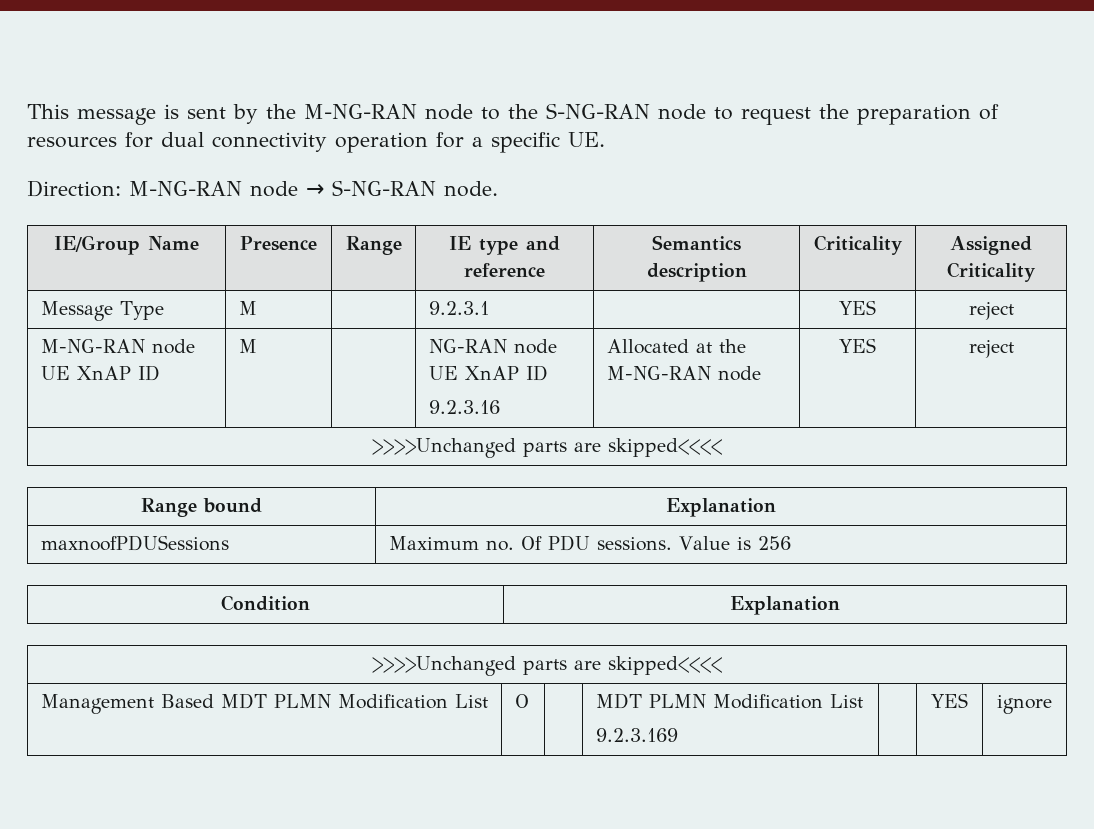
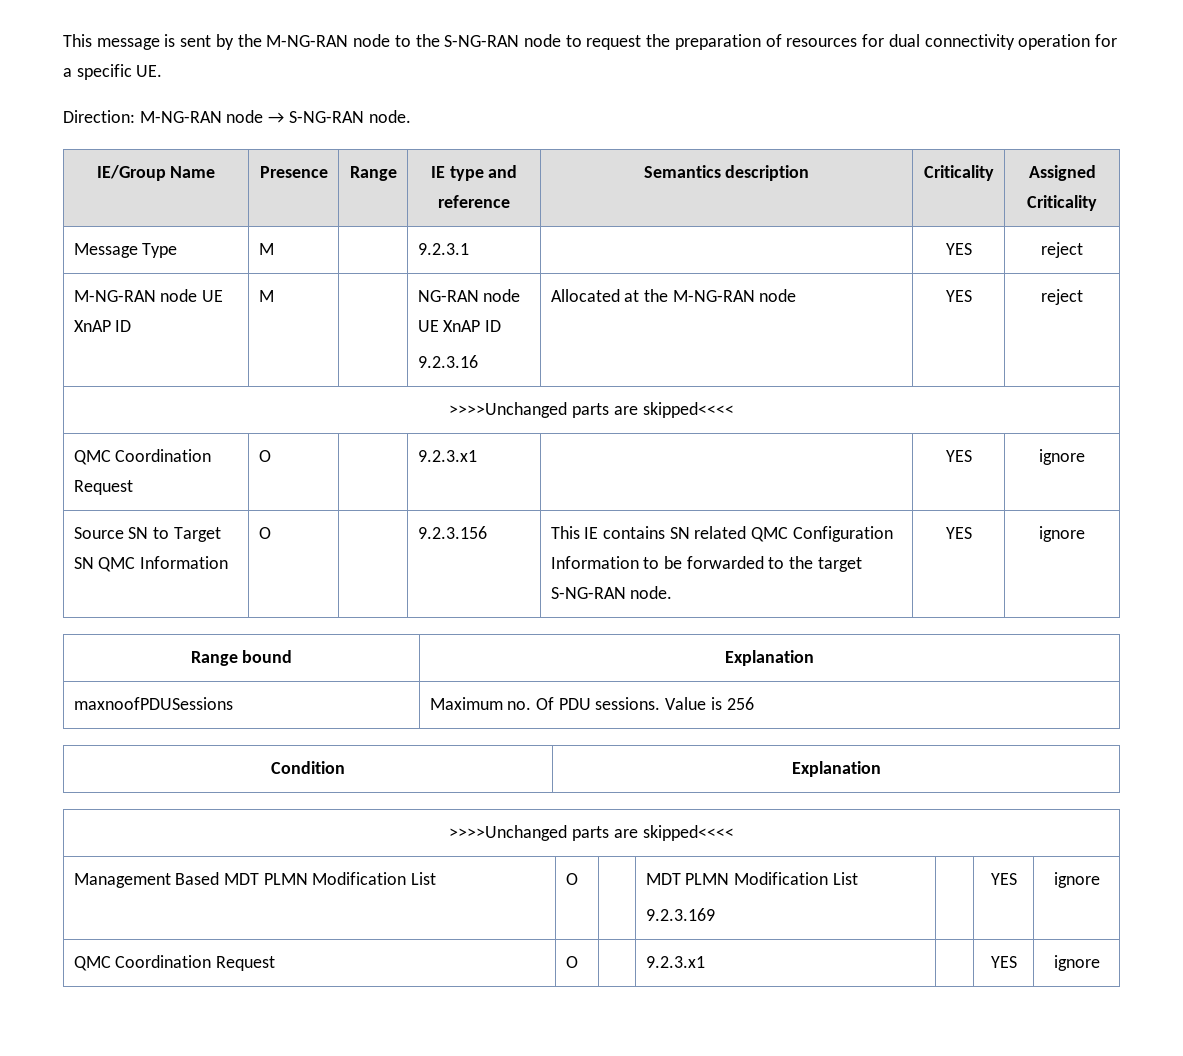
(722, 447) none -> [73,449,212,465] [73,480,133,495] [258,450,271,462] [417,450,477,462] [945,450,972,462] [1039,449,1085,465] [73,527,221,542] [73,556,228,572] [258,527,271,539] [417,526,487,539] [550,526,893,542] [550,556,862,572] [550,586,673,599] [945,527,972,539] [1039,526,1085,542] // QMC Coordination Request | O | | 9.2.3.x1 | | YES | ignore // Source SN to Target SN QMC Information | O | | 9.2.3.156 | This IE contains SN related QMC Configuration Information to be forwarded to the target S-NG-RAN node. | YES | ignore
(1052, 704) none -> [73,955,275,971] [565,956,578,968] [645,956,705,968] [990,956,1017,968] [1053,955,1100,971] // QMC Coordination Request | O | | 9.2.3.x1 | | YES | ignore

